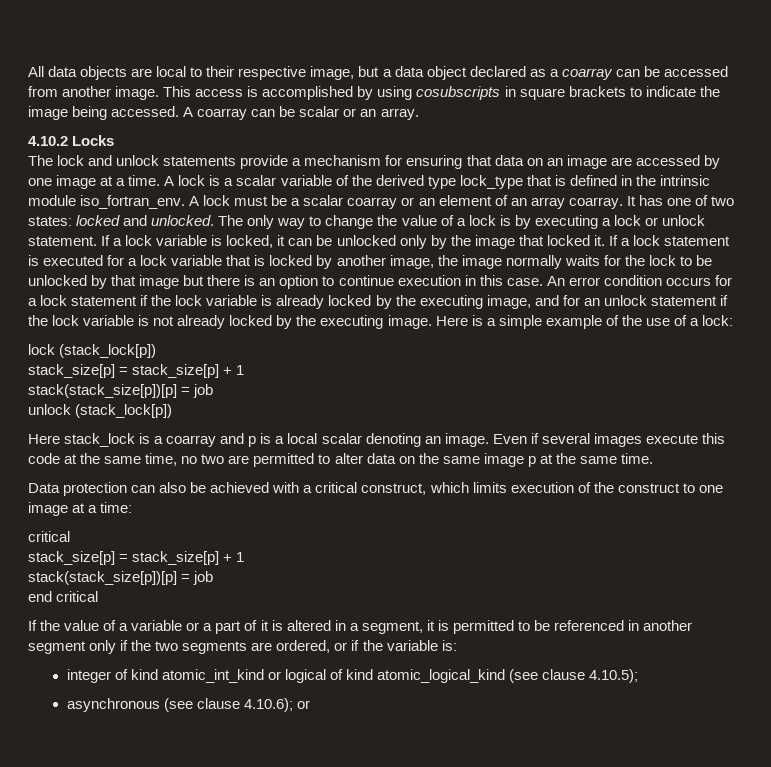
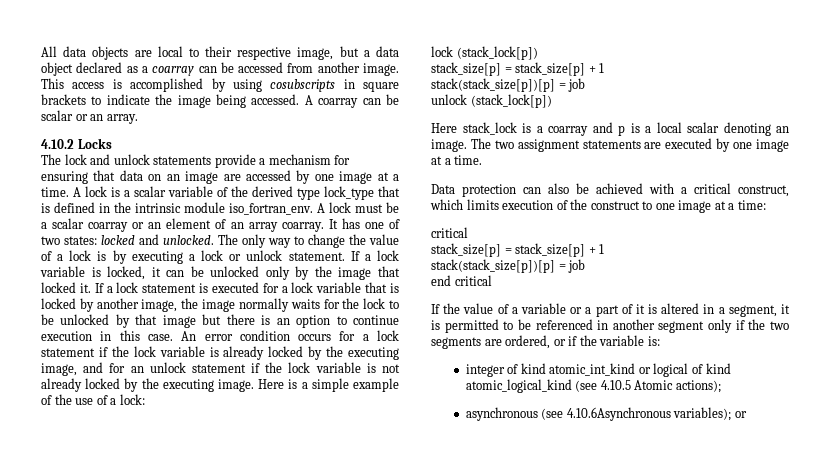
[492,433,725,447] [28,453,617,467] Even if several images execute this code at the same time, no two are permitted to alter data on the same image p at the same -> [470,138,789,152] [431,156,451,165] The two assignment statements are executed by one image at a
[542,669,639,683] clause 4.10.5); -> [600,380,721,393] 4.10.5 Atomic actions);
[196,698,293,712] clause 4.10.6); -> [566,407,732,421] 4.10.6Asynchronous variables);

